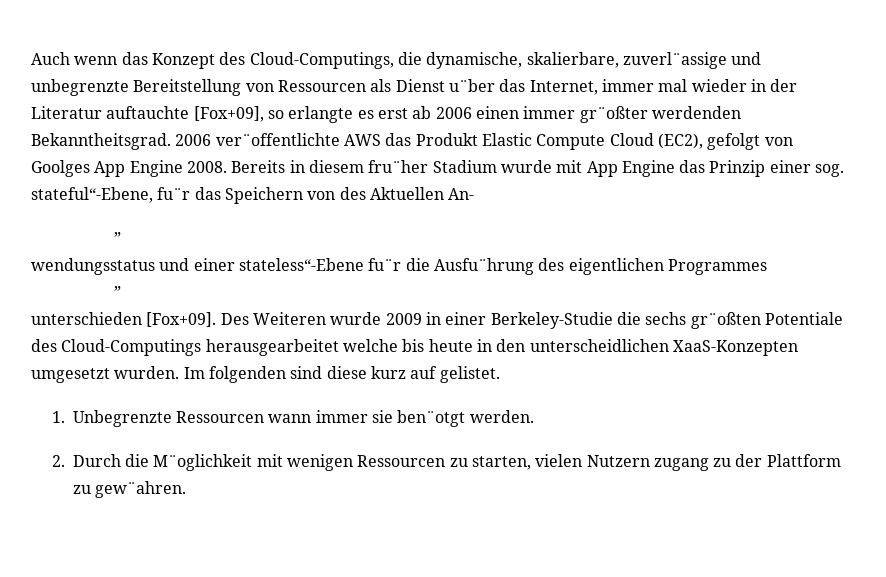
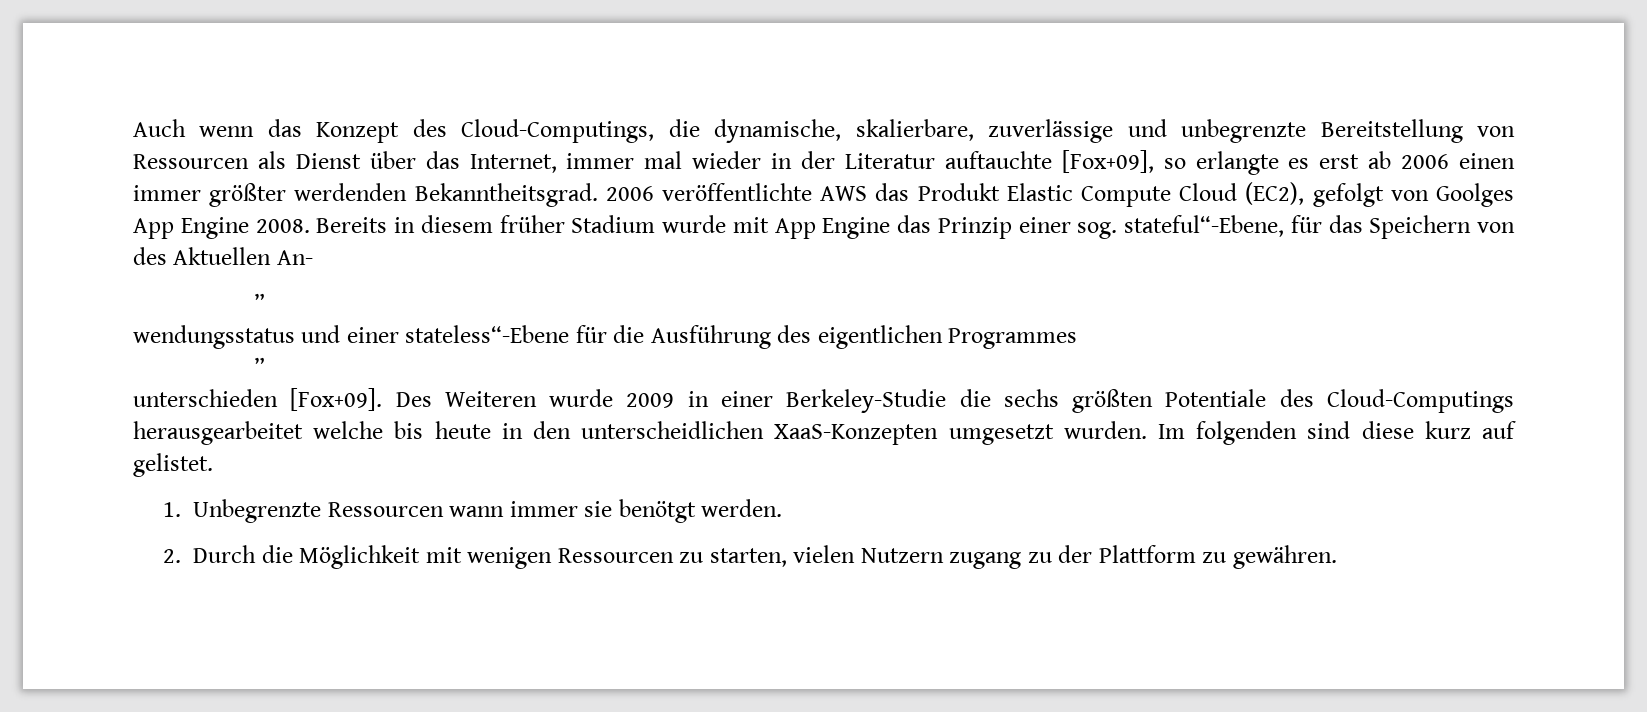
[622,52,727,69] zuverl¨assige -> [988,119,1114,143] zuverlässige
[448,79,495,92] u¨ber -> [369,151,416,169] über
[579,106,648,123] gr¨oßter -> [209,183,287,207] größter
[215,133,340,146] ver¨offentlichte -> [662,183,812,201] veröffentlichte
[368,160,429,173] fru¨her -> [499,215,565,233] früher
[157,187,191,200] fu¨r -> [1290,215,1322,233] für
[368,258,534,275] fu¨r die Ausfu¨hrung -> [575,325,771,349] für die Ausführung
[690,312,761,329] gr¨oßten -> [1072,389,1154,413] größten
[397,410,466,427] ben¨otgt -> [618,499,696,523] benötgt
[153,454,253,471] M¨oglichkeit -> [299,545,421,569] Möglichkeit
[94,481,186,498] gew¨ahren. -> [1232,545,1337,569] gewähren.

